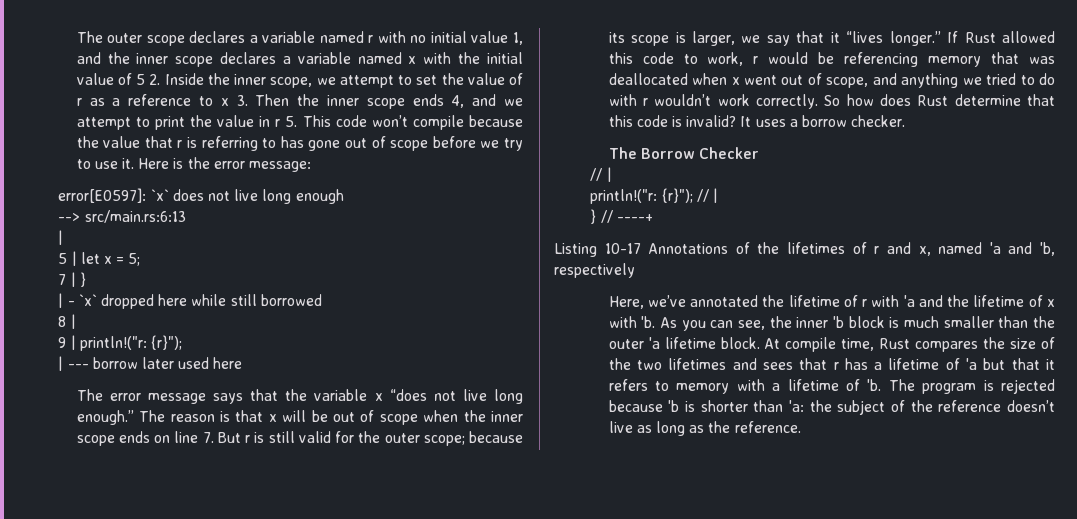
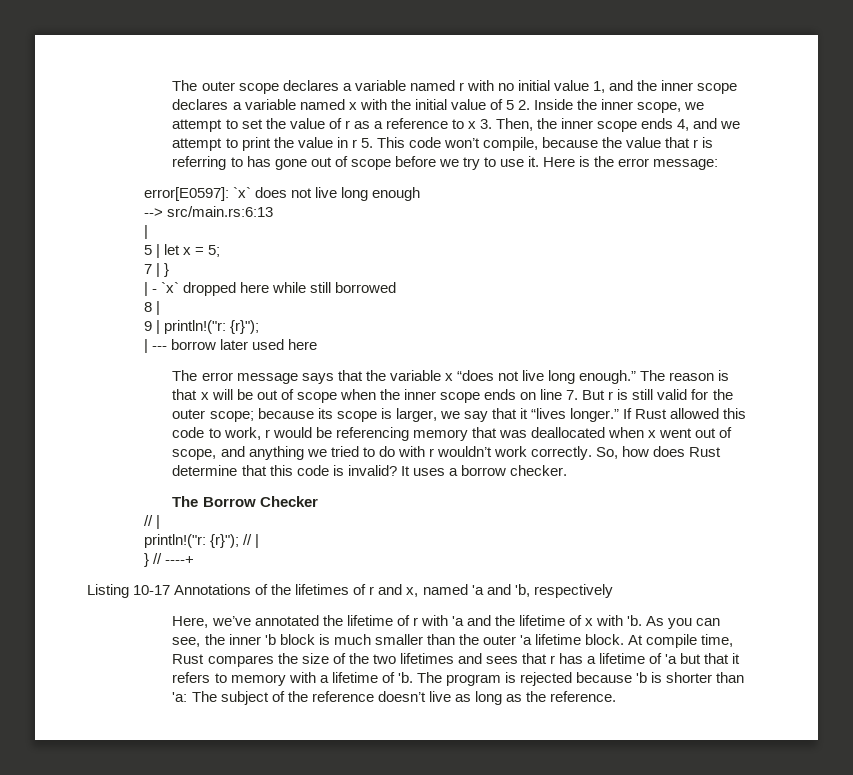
[255,94,290,106] Then -> [496,118,534,131] Then,
[412,115,464,130] compile -> [483,137,539,151] compile,
[824,95,841,106] So -> [596,447,619,459] So,
[809,400,832,412] the -> [191,691,217,702] The

